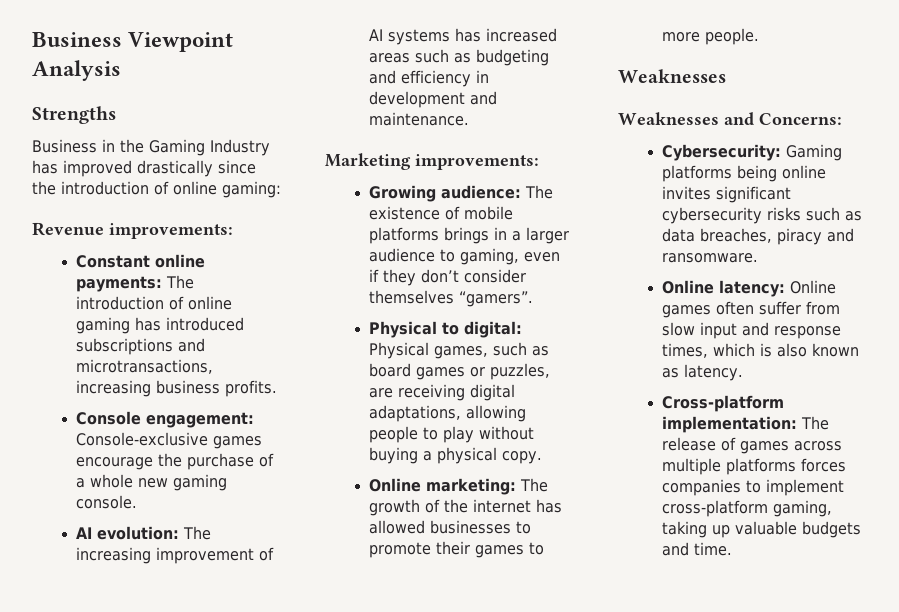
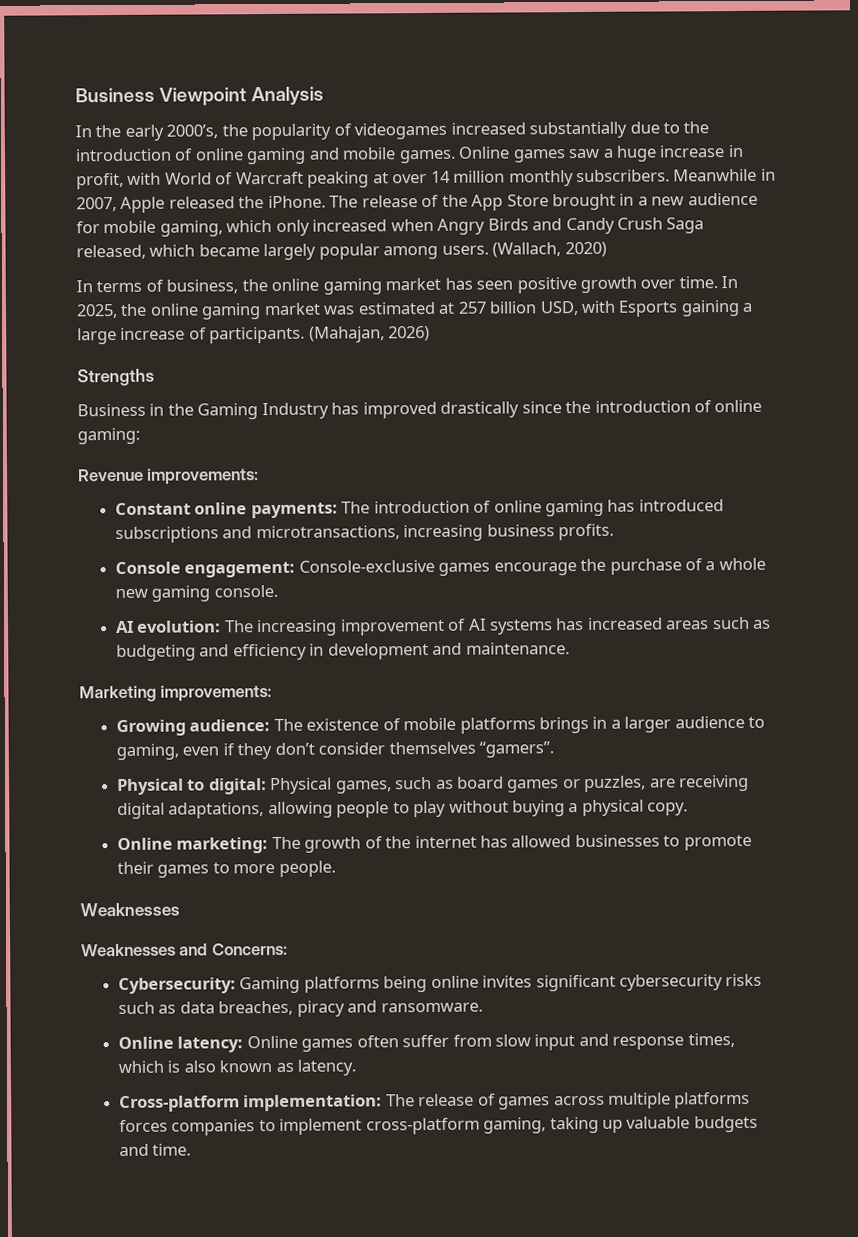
(121, 70) none -> [75,121,710,141] [75,144,744,165] [76,168,776,190] [76,192,758,213] [76,217,705,237] [76,241,607,261] [76,275,739,295] [76,299,754,320] [77,325,431,345] // In the early 2000’s, the popularity of videogames increased substantially due to the introduction of online gaming and mobile games. Online games saw a huge increase in profit, with World of Warcraft peaking at over 14 million monthly subscribers. Meanwhile in 2007, Apple released the iPhone. The release of the App Store brought in a new audience for mobile gaming, which only increased when Angry Birds and Candy Crush Saga released, which became largely popular among users. (Wallach, 2020) // In terms of business, the online gaming market has seen positive growth over time. In 2025, the online gaming market was estimated at 257 billion USD, with Esports gaining a large increase of participants. (Mahajan, 2026)

